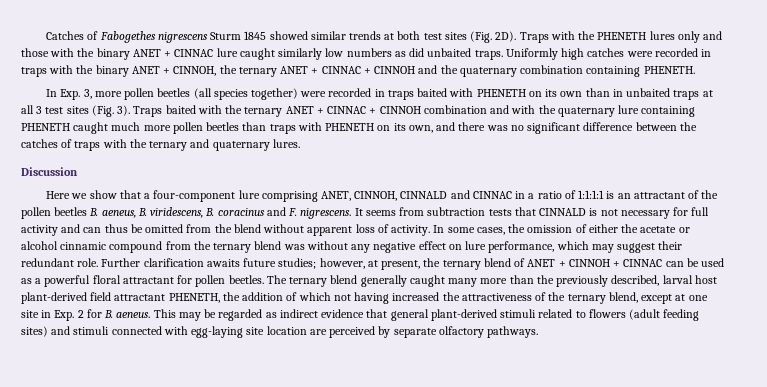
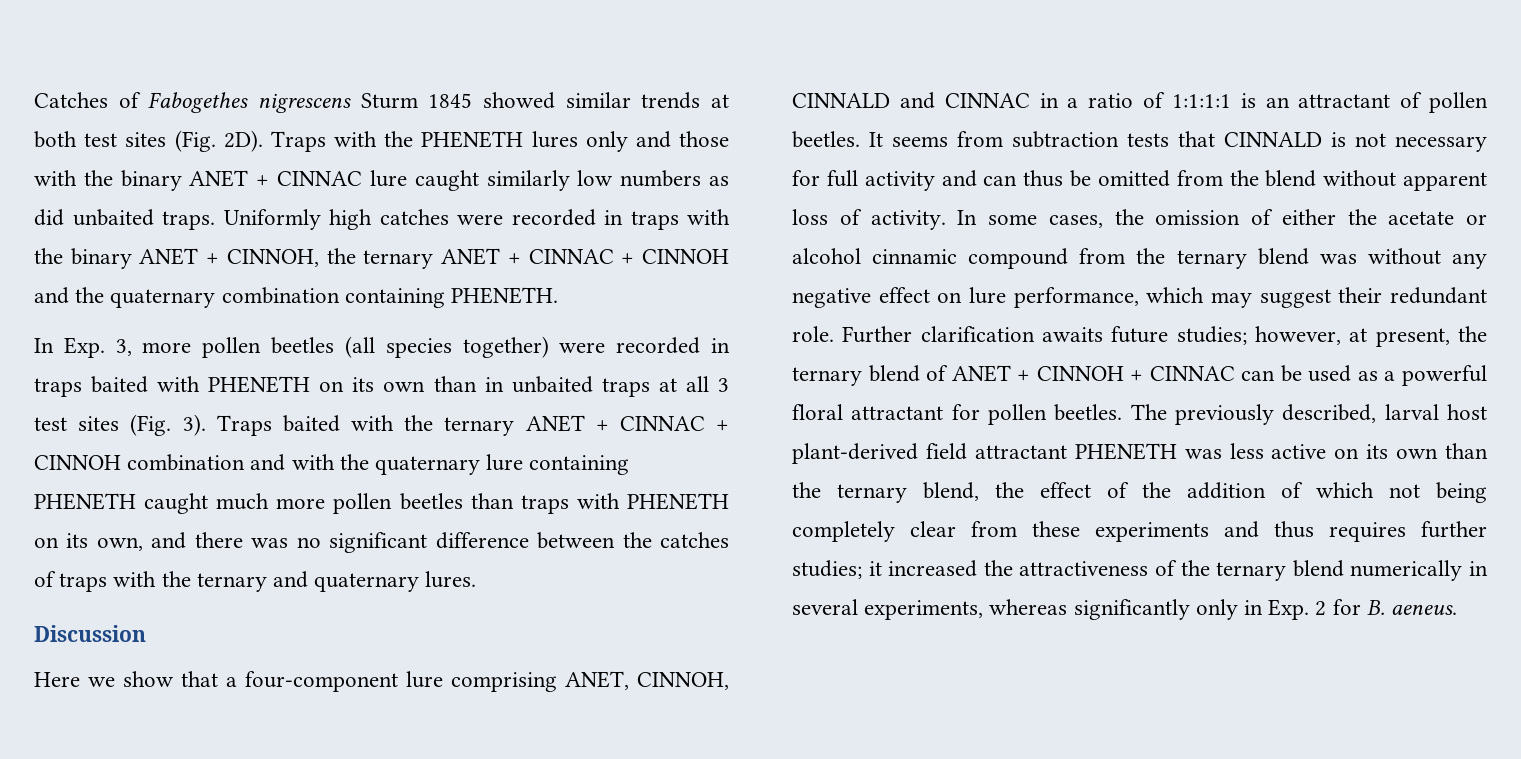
[701,190,719,199] [21,207,352,219] the pollen beetles B. aeneus, B. viridescens, B. coracinus and F. nigrescens. -> [1429,92,1488,113] [792,131,860,148] pollen beetles.
[289,275,554,287] ternary blend generally caught many more than the -> (1167, 412) none
[168,293,220,303] PHENETH, -> [1074,443,1488,460] [792,482,1129,503] PHENETH was less active on its own than the ternary blend, the effect of
[354,292,390,304] having -> [1436,482,1487,503] [792,521,1487,542] [792,560,882,579] being completely clear from these experiments and thus requires further studies; it
[608,292,708,304] [21,310,39,318] blend, except at one site -> [1292,560,1488,581] [792,599,1238,620] blend numerically in several experiments, whereas significantly only
[153,309,700,321] [21,326,539,338] This may be regarded as indirect evidence that general plant-derived stimuli related to flowers (adult feeding sites) and stimuli connected with egg-laying site location are perceived by separate olfactory pathways. -> (1458, 610) none

